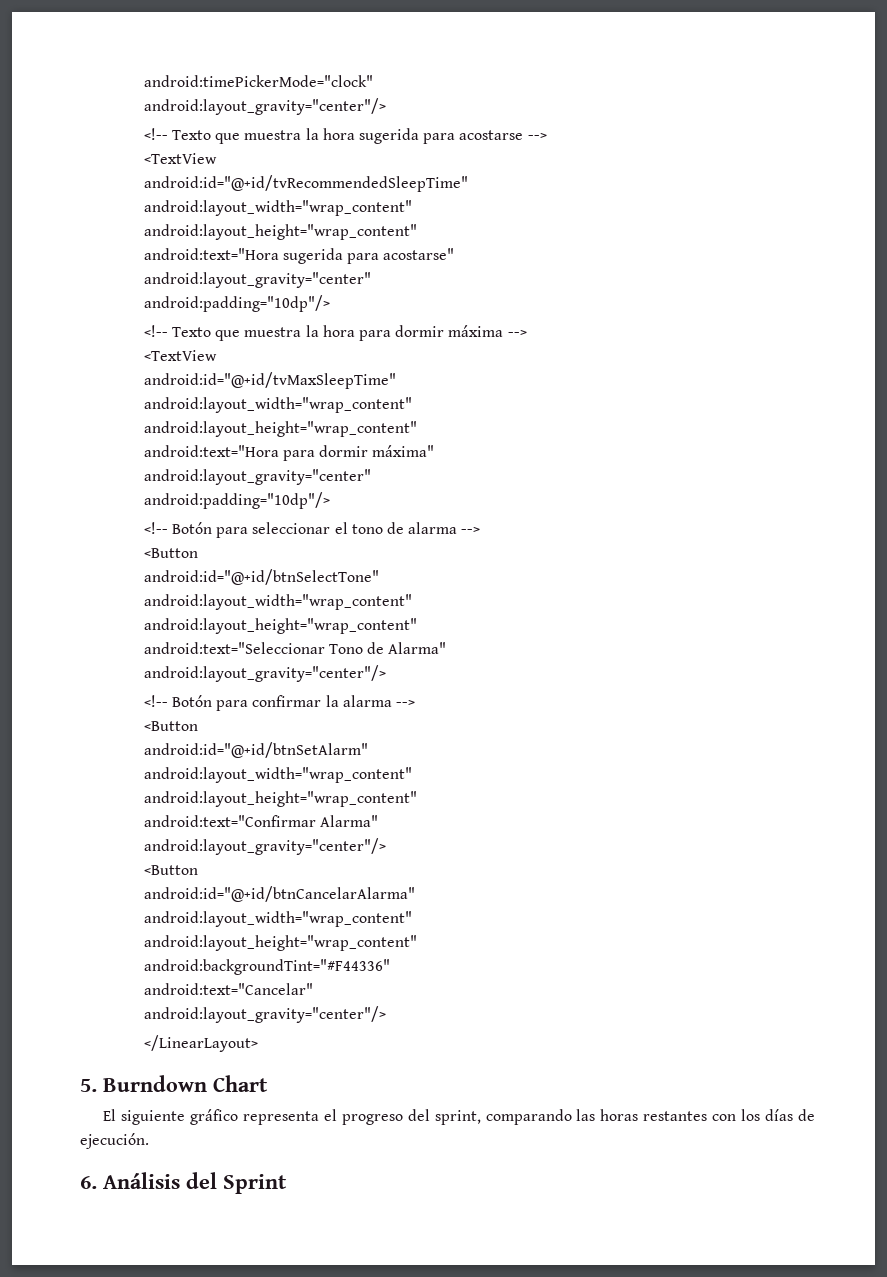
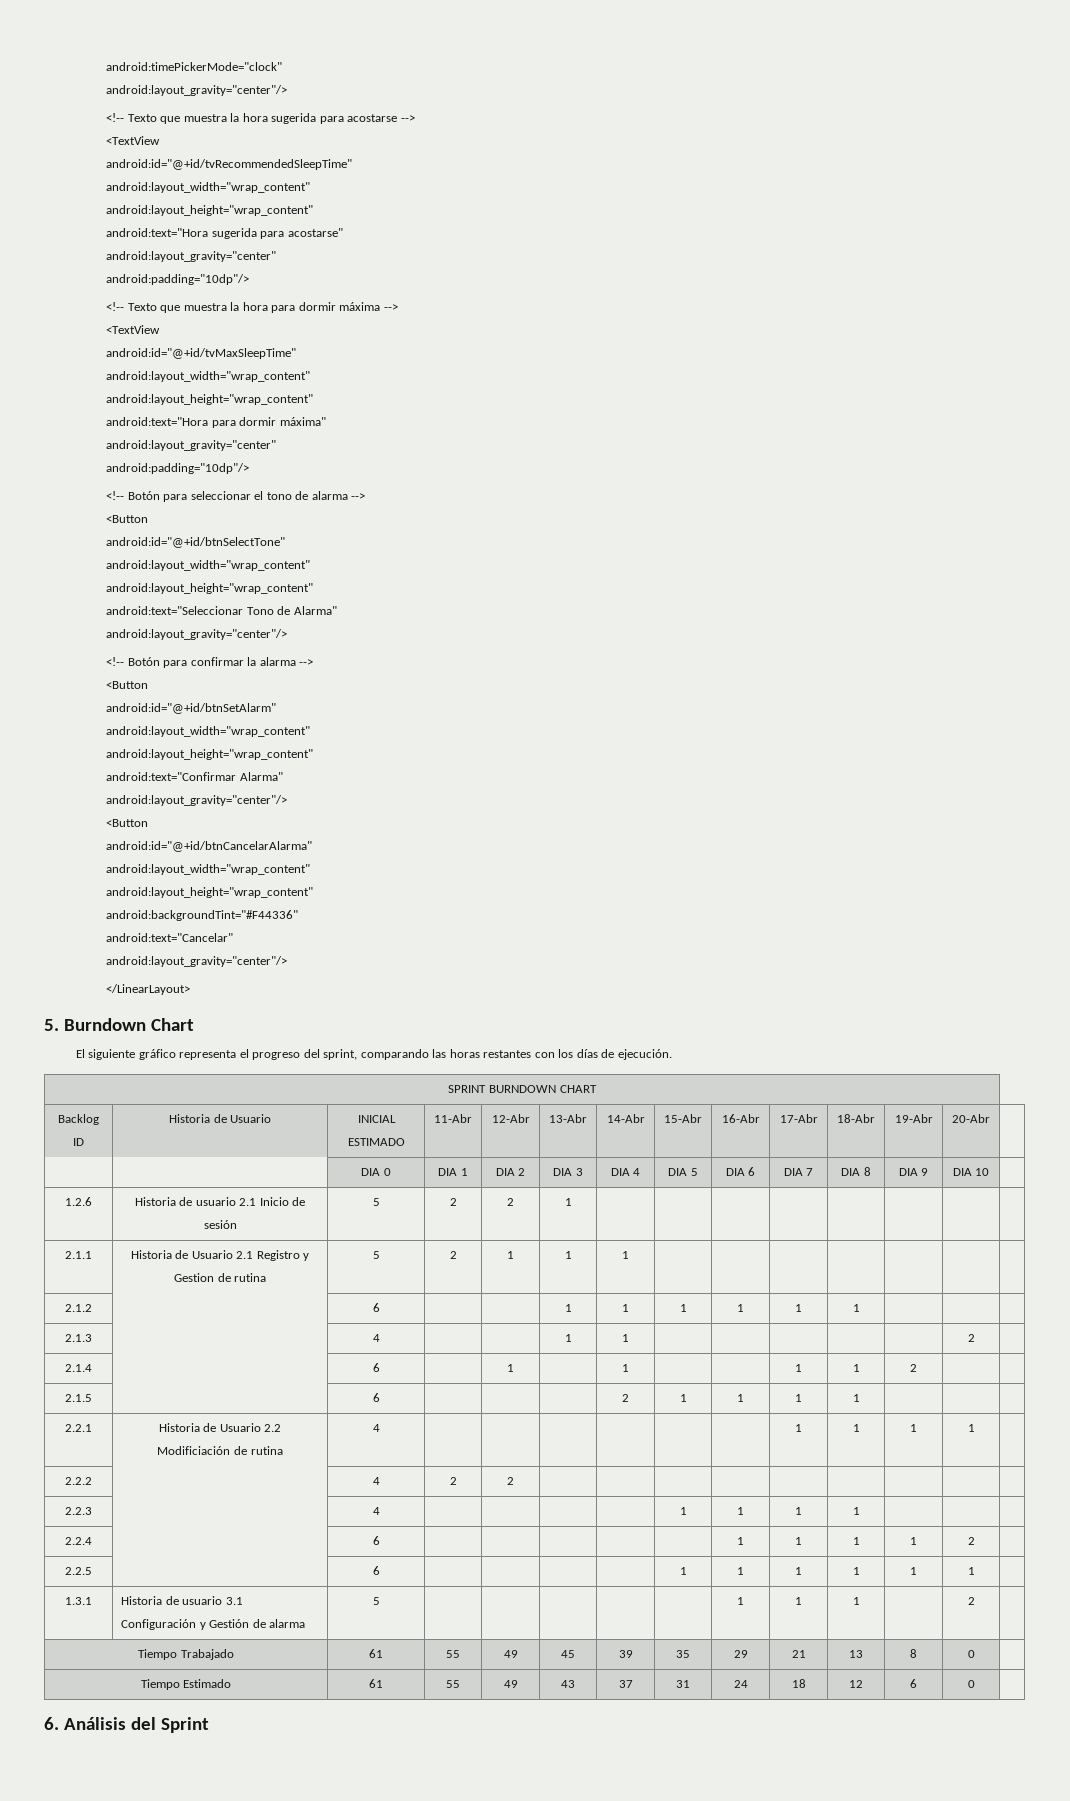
(149, 1141) none -> [448,1085,597,1093] [58,1114,99,1125] [73,1138,84,1146] [168,1114,272,1123] [357,1115,396,1123] [347,1138,405,1146] [434,1114,472,1123] [491,1114,530,1123] [549,1114,587,1123] [606,1114,645,1123] [664,1114,702,1123] [721,1114,760,1123] [779,1114,818,1123] [837,1114,875,1123] [894,1114,933,1123] [952,1114,990,1123] [361,1168,391,1176] [438,1168,468,1176] [495,1168,526,1176] [553,1168,583,1176] [610,1168,641,1176] [668,1168,698,1176] [725,1167,756,1176] [783,1168,814,1176] [841,1167,871,1176] [898,1168,929,1176] [952,1168,990,1176] [65,1197,92,1206] [134,1197,306,1206] [203,1220,237,1229] [372,1198,380,1206] [449,1198,457,1206] [507,1198,514,1206] [564,1198,572,1206] [65,1251,92,1259] [130,1250,310,1261] [173,1273,267,1282] [372,1251,380,1259] [449,1251,457,1259] [507,1251,514,1259] [564,1251,572,1259] [622,1251,629,1259] [65,1304,92,1312] [372,1303,380,1312] [564,1304,572,1312] [622,1304,629,1312] [679,1304,687,1312] [737,1304,744,1312] [795,1304,802,1312] [852,1304,860,1312] [65,1334,92,1342] [372,1334,380,1342] [564,1334,572,1342] [622,1334,629,1342] [967,1334,975,1342] [65,1364,92,1372] [372,1363,380,1372] [507,1364,514,1372] [622,1364,629,1372] [795,1364,802,1372] [852,1364,860,1372] [910,1364,917,1372] [65,1394,92,1402] [372,1393,380,1402] [622,1394,629,1402] [679,1394,687,1402] [737,1394,744,1402] [795,1394,802,1402] [852,1394,860,1402] [65,1424,92,1432] [158,1423,282,1432] [157,1446,283,1455] [372,1424,380,1432] [795,1424,802,1432] [852,1424,860,1432] [910,1424,917,1432] [967,1424,975,1432] [65,1477,92,1485] [372,1477,380,1485] [449,1477,457,1485] [507,1477,514,1485] [65,1507,92,1515] [372,1507,380,1515] [679,1507,687,1515] [737,1507,744,1515] [795,1507,802,1515] [852,1507,860,1515] [65,1537,92,1545] [372,1536,380,1545] [737,1537,744,1545] [795,1537,802,1545] [852,1537,860,1545] [910,1537,917,1545] [967,1537,975,1545] [65,1567,92,1575] [372,1566,380,1575] [679,1567,687,1575] [737,1567,744,1575] [795,1567,802,1575] [852,1567,860,1575] [910,1567,917,1575] [967,1567,975,1575] [65,1597,92,1605] [121,1596,243,1605] [121,1619,306,1630] [372,1597,380,1605] [737,1597,744,1605] [795,1597,802,1605] [852,1597,860,1605] [967,1597,975,1605] [138,1649,234,1660] [369,1649,383,1658] [446,1650,460,1658] [503,1650,518,1658] [561,1650,575,1658] [618,1650,633,1658] [676,1650,690,1658] [733,1650,748,1658] [791,1650,806,1658] [849,1650,863,1658] [910,1649,917,1658] [967,1650,975,1658] [140,1679,232,1690] [369,1679,383,1688] [446,1680,460,1688] [503,1680,518,1688] [561,1680,575,1688] [618,1680,633,1688] [676,1680,690,1688] [733,1680,748,1688] [791,1679,806,1688] [849,1680,863,1688] [910,1679,917,1688] [967,1680,975,1688] // SPRINT BURNDOWN CHART // Backlog ID | Historia de Usuario | INICIAL ESTIMADO | 11-Abr | 12-Abr | 13-Abr | 14-Abr | 15-Abr | 16-Abr | 17-Abr | 18-Abr | 19-Abr | 20-Abr | // | | DIA 0 | DIA 1 | DIA 2 | DIA 3 | DIA 4 | DIA 5 | DIA 6 | DIA 7 | DIA 8 | DIA 9 | DIA 10 | // 1.2.6 | Historia de usuario 2.1 Inicio de sesión | 5 | 2 | 2 | 1 | | | | | | | | // 2.1.1 | Historia de Usuario 2.1 Registro y Gestion de rutina | 5 | 2 | 1 | 1 | 1 | | | | | | | // 2.1.2 | | 6 | | | 1 | 1 | 1 | 1 | 1 | 1 | | | // 2.1.3 | | 4 | | | 1 | 1 | | | | | | 2 | // 2.1.4 | | 6 | | 1 | | 1 | | | 1 | 1 | 2 | | // 2.1.5 | | 6 | | | | 2 | 1 | 1 | 1 | 1 | | | // 2.2.1 | Historia de Usuario 2.2 Modificiación de rutina | 4 | | | | | | | 1 | 1 | 1 | 1 | // 2.2.2 | | 4 | 2 | 2 | | | | | | | | | // 2.2.3 | | 4 | | | | | 1 | 1 | 1 | 1 | | | // 2.2.4 | | 6 | | | | | | 1 | 1 | 1 | 1 | 2 | // 2.2.5 | | 6 | | | | | 1 | 1 | 1 | 1 | 1 | 1 | // 1.3.1 | Historia de usuario 3.1 Configuración y Gestión de alarma | 5 | | | | | | 1 | 1 | 1 | | 2 | // Tiempo Trabajado | 61 | 55 | 49 | 45 | 39 | 35 | 29 | 21 | 13 | 8 | 0 | // Tiempo Estimado | 61 | 55 | 49 | 43 | 37 | 31 | 24 | 18 | 12 | 6 | 0 |

